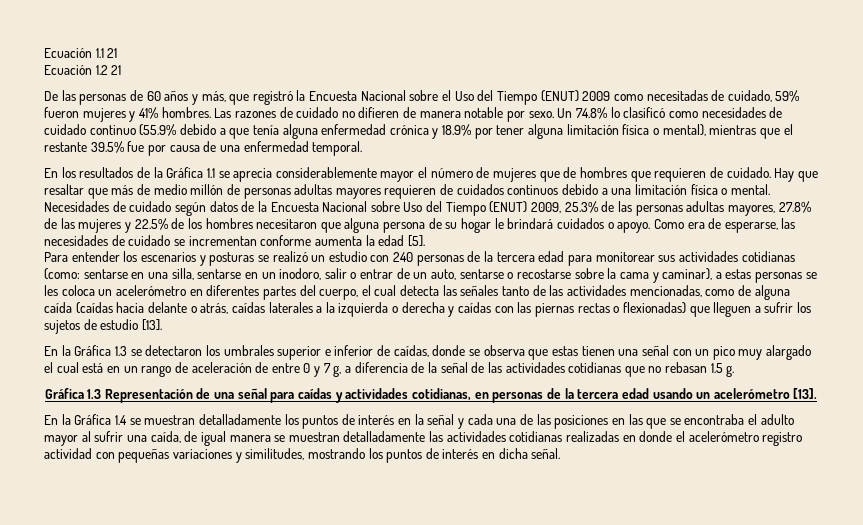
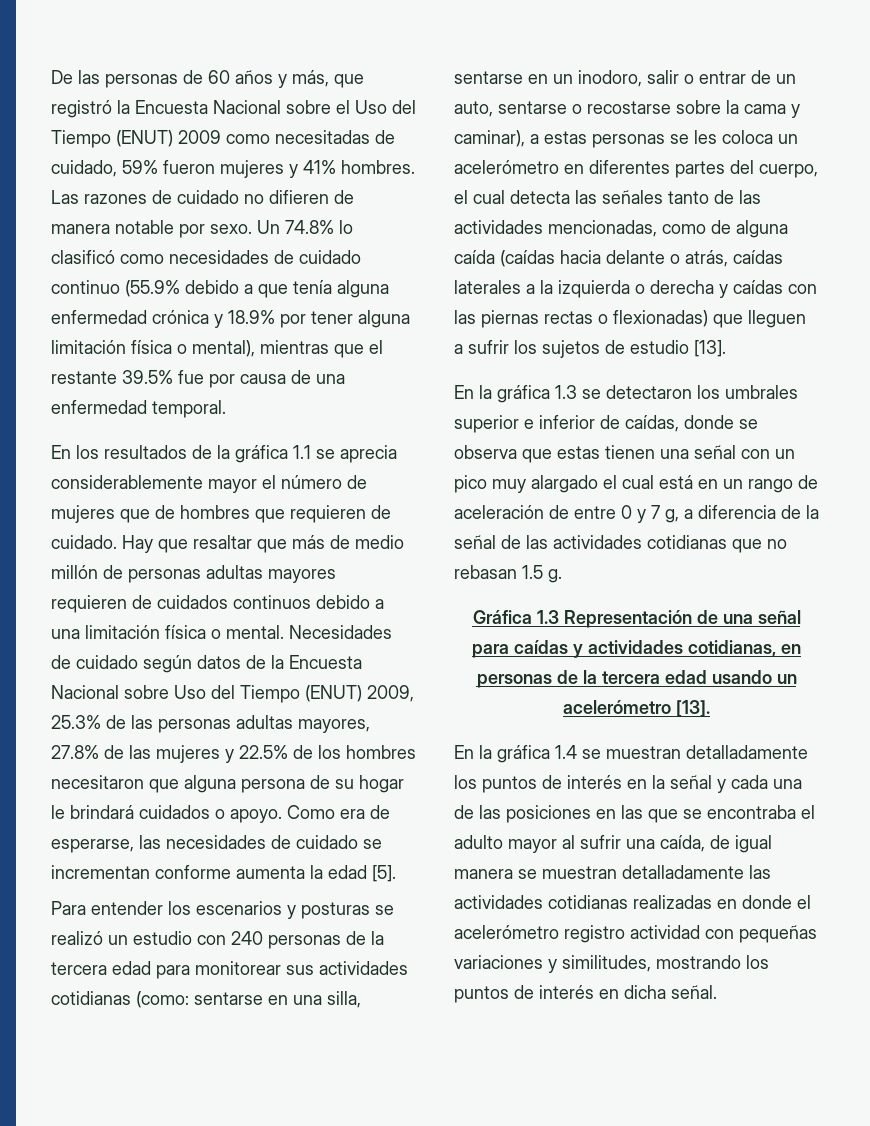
[44,48,118,58] [44,65,122,75] Ecuación 1.1 21 // Ecuación 1.2 21 // -> (51, 77) none
[166,167,204,178] Gráfica -> [235,445,288,463] gráfica
[74,345,112,356] Gráfica -> [497,385,550,403] gráfica
[74,414,112,425] Gráfica -> [497,745,550,763] gráfica

